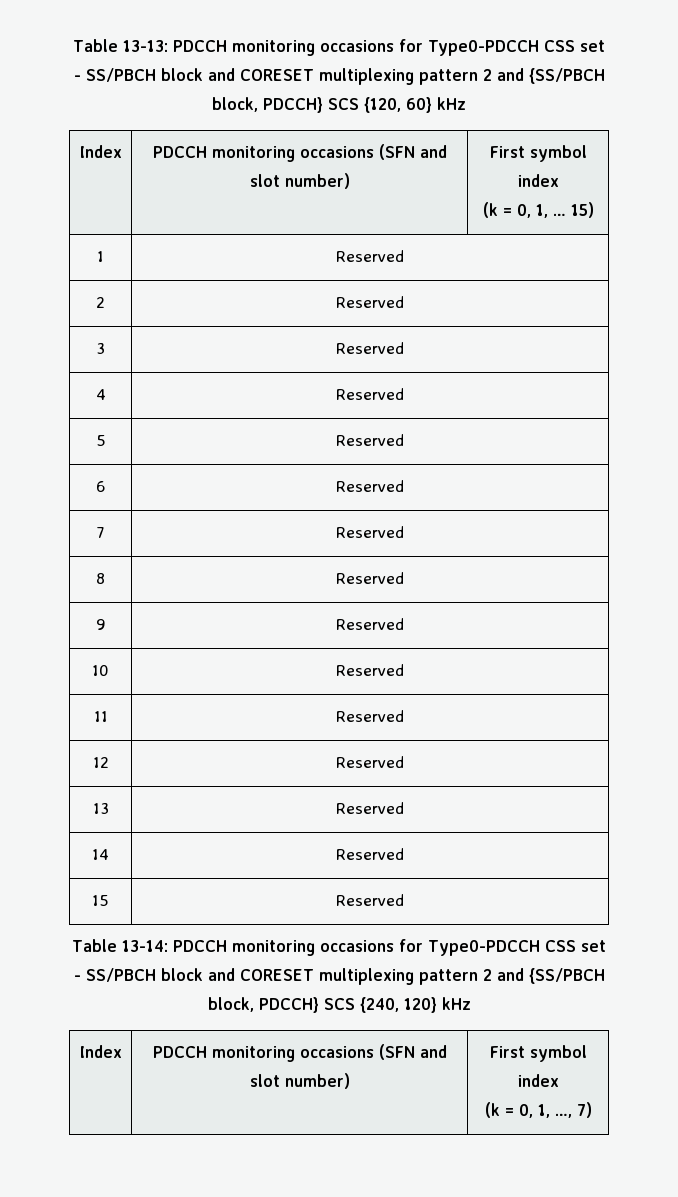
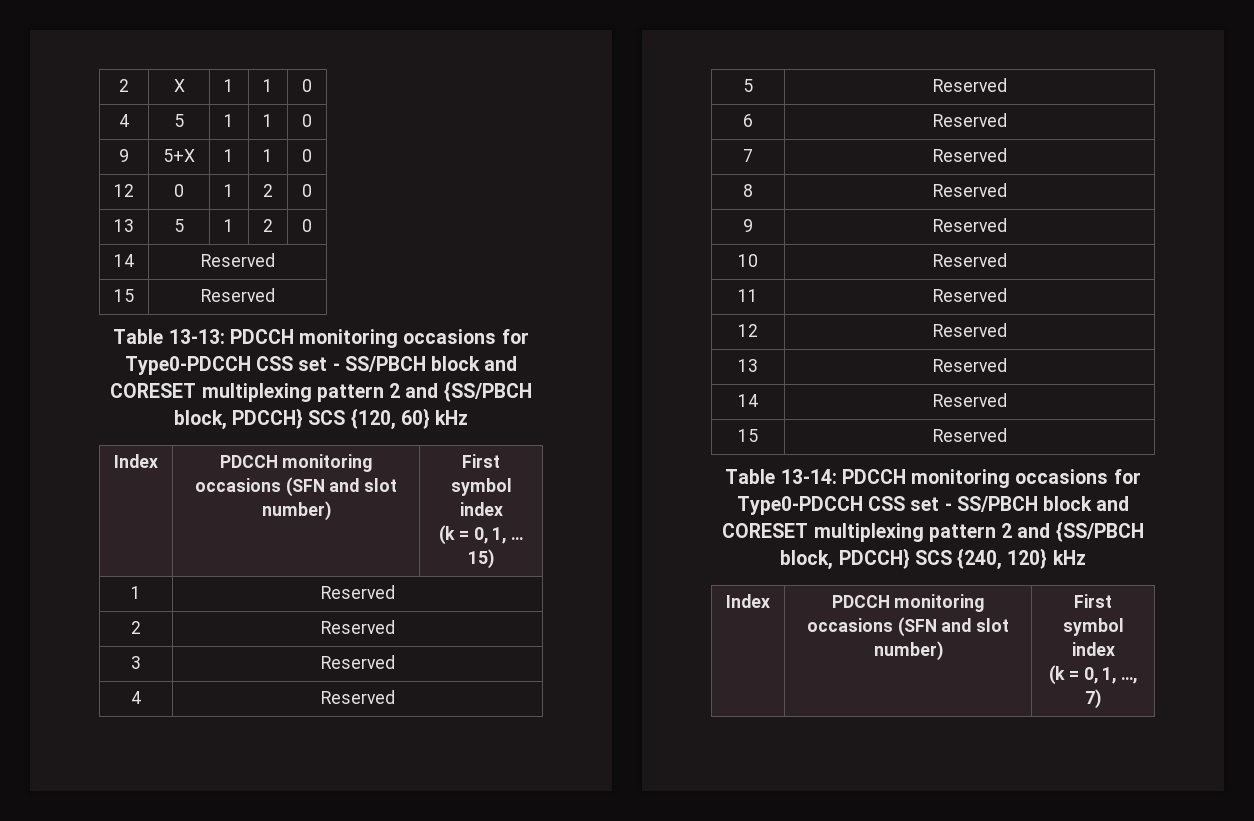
(72, 45) none -> [119,79,129,92] [173,79,185,92] [224,79,234,92] [263,79,273,92] [302,79,312,92] [119,114,129,127] [174,114,184,127] [224,114,234,127] [263,114,273,127] [302,114,312,127] [119,149,129,162] [163,149,195,162] [224,149,234,162] [263,149,273,162] [302,149,312,162] [114,184,134,197] [174,184,184,197] [224,184,234,197] [263,184,273,197] [302,184,312,197] [114,219,134,232] [174,219,184,232] [224,219,234,232] [263,219,273,232] [302,219,312,232] [114,254,134,267] [200,253,275,267] [114,289,134,302] [200,288,275,302] 2 | X | 1 | 1 | 0 // 4 | 5 | 1 | 1 | 0 // 9 | 5+X | 1 | 1 | 0 // 12 | 0 | 1 | 2 | 0 // 13 | 5 | 1 | 2 | 0 // 14 | Reserved // 15 | Reserved //

